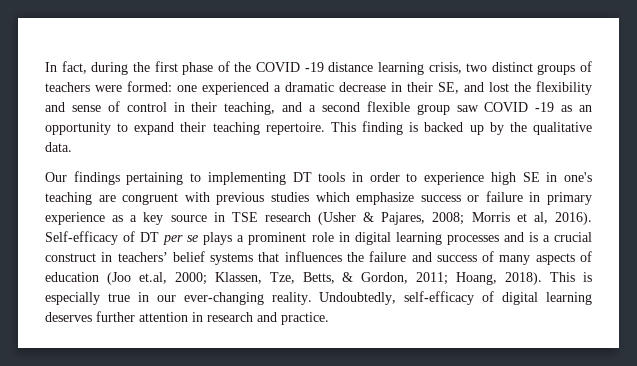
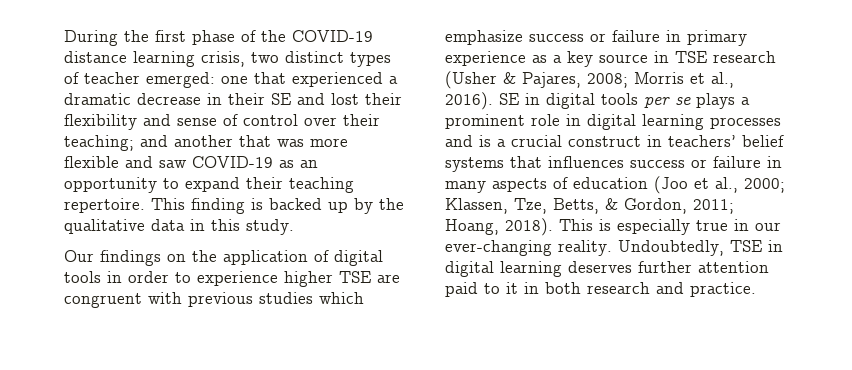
[45,61,129,75] In fact, during -> [64,30,118,46] During
[256,62,324,72] COVID -19 -> [292,30,373,42] COVID-19
[537,61,592,75] [45,81,197,92] groups of teachers were formed: one -> [350,52,391,67] [64,72,286,88] types of teacher emerged: one that
[438,82,459,94] SE, -> [271,93,291,105] SE
[514,82,531,92] the -> [365,93,402,105] their
[173,101,555,115] in their teaching, and a second flexible group saw COVID -19 -> [304,114,380,126] [64,135,348,151] [64,156,273,168] over their teaching; and another that was more flexible and saw COVID-19
[45,142,72,152] [45,171,312,185] data. // Our findings pertaining to implementing DT -> [151,219,294,235] [64,250,383,266] data in this study. // Our findings on the application of digital
[490,172,593,185] [45,192,92,205] high SE in one's teaching -> [284,271,371,287] higher TSE
[533,212,592,225] [45,231,160,245] al, 2016). Self-efficacy of DT -> [711,72,734,88] [445,92,638,110] al., 2016). SE in digital tools
[346,251,495,262] the failure and success of -> [630,156,782,168] success or failure in
[138,272,167,284] et.al, -> [694,177,738,193] et al.,
[404,291,495,305] self-efficacy of -> [730,240,783,252] TSE in
[192,312,203,322] in -> [445,282,581,297] paid to it in both

